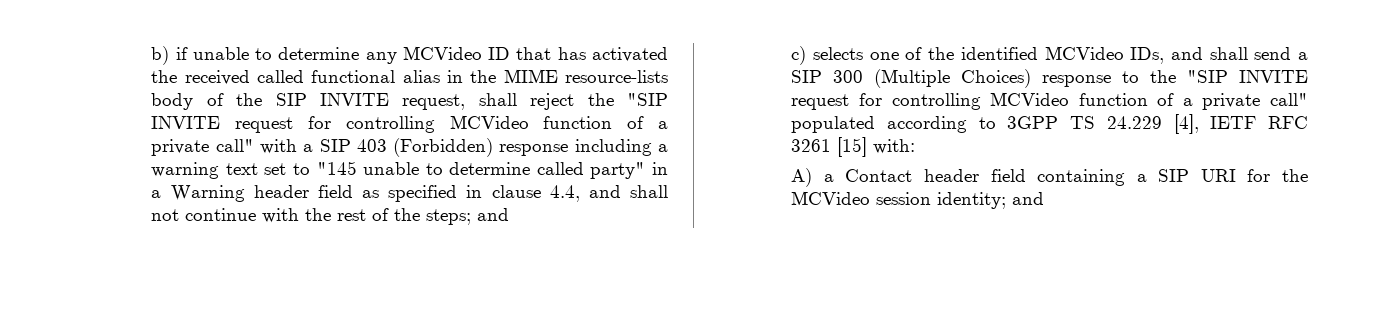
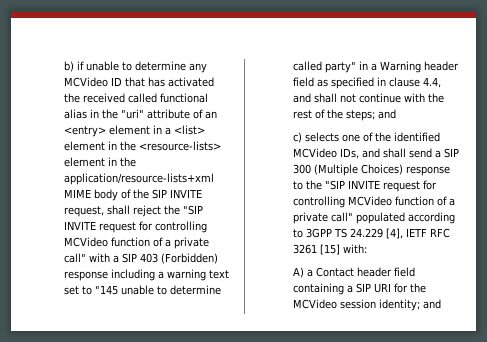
[503,69,668,83] MIME resource-lists -> [121,109,218,119] [64,125,206,137] [64,141,222,151] [64,157,137,167] [64,173,215,185] [64,189,92,198] "uri" attribute of an <entry> element in a <list> element in the <resource-lists> element in the application/resource-lists+xml MIME

